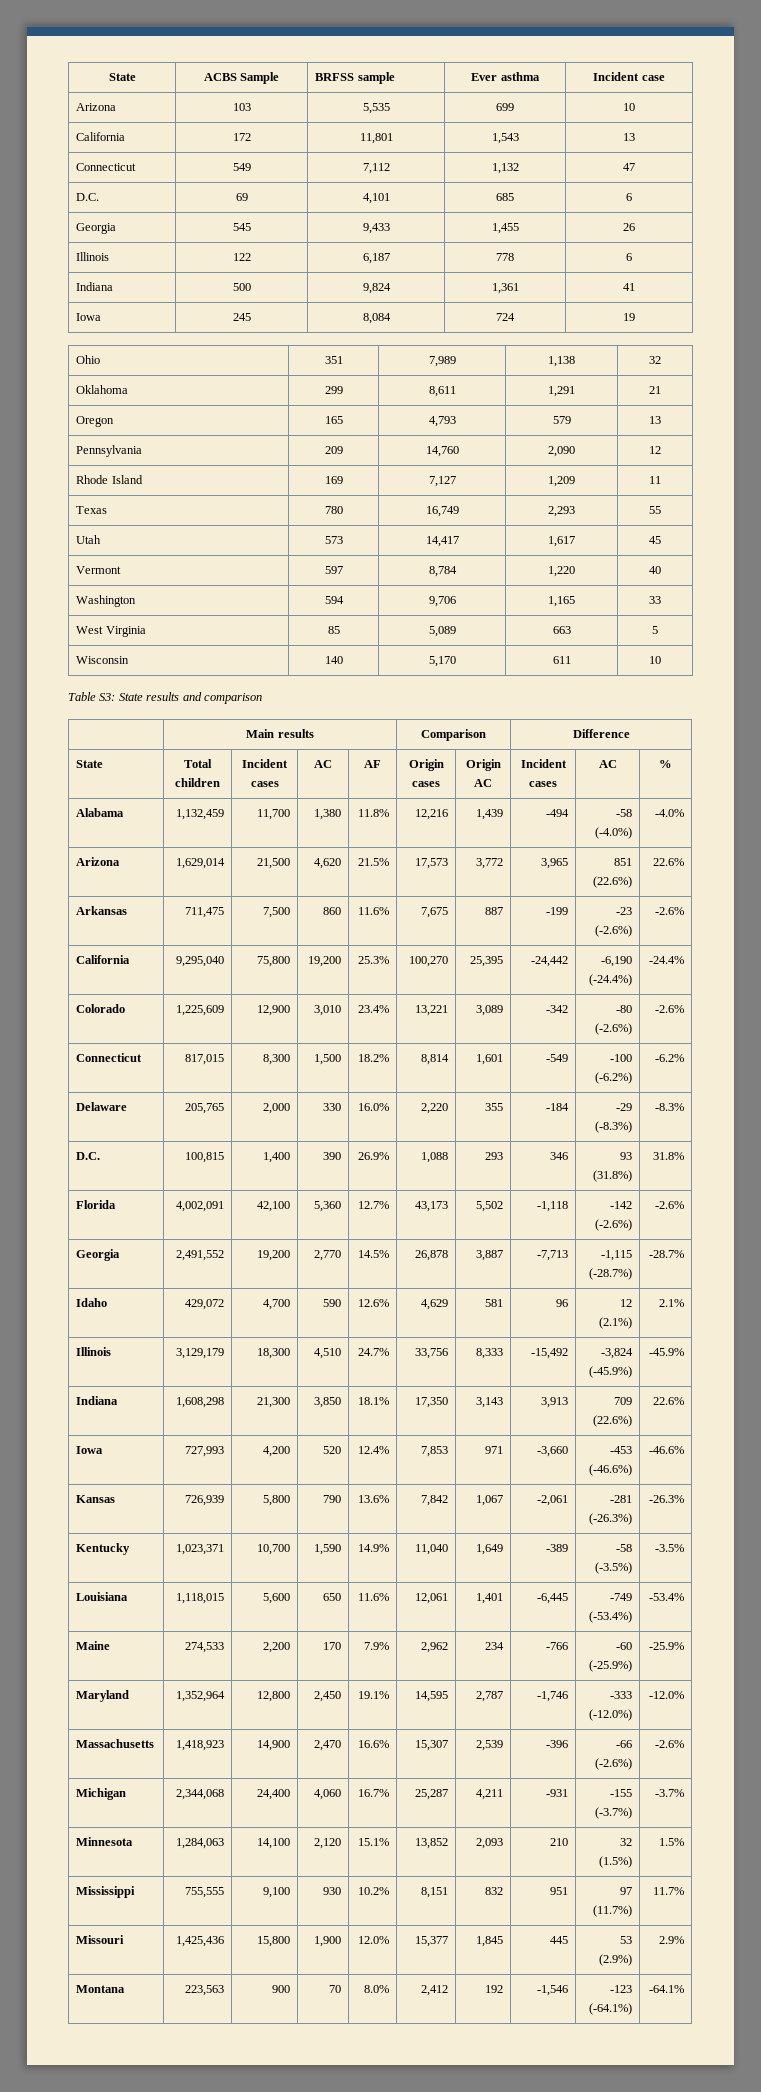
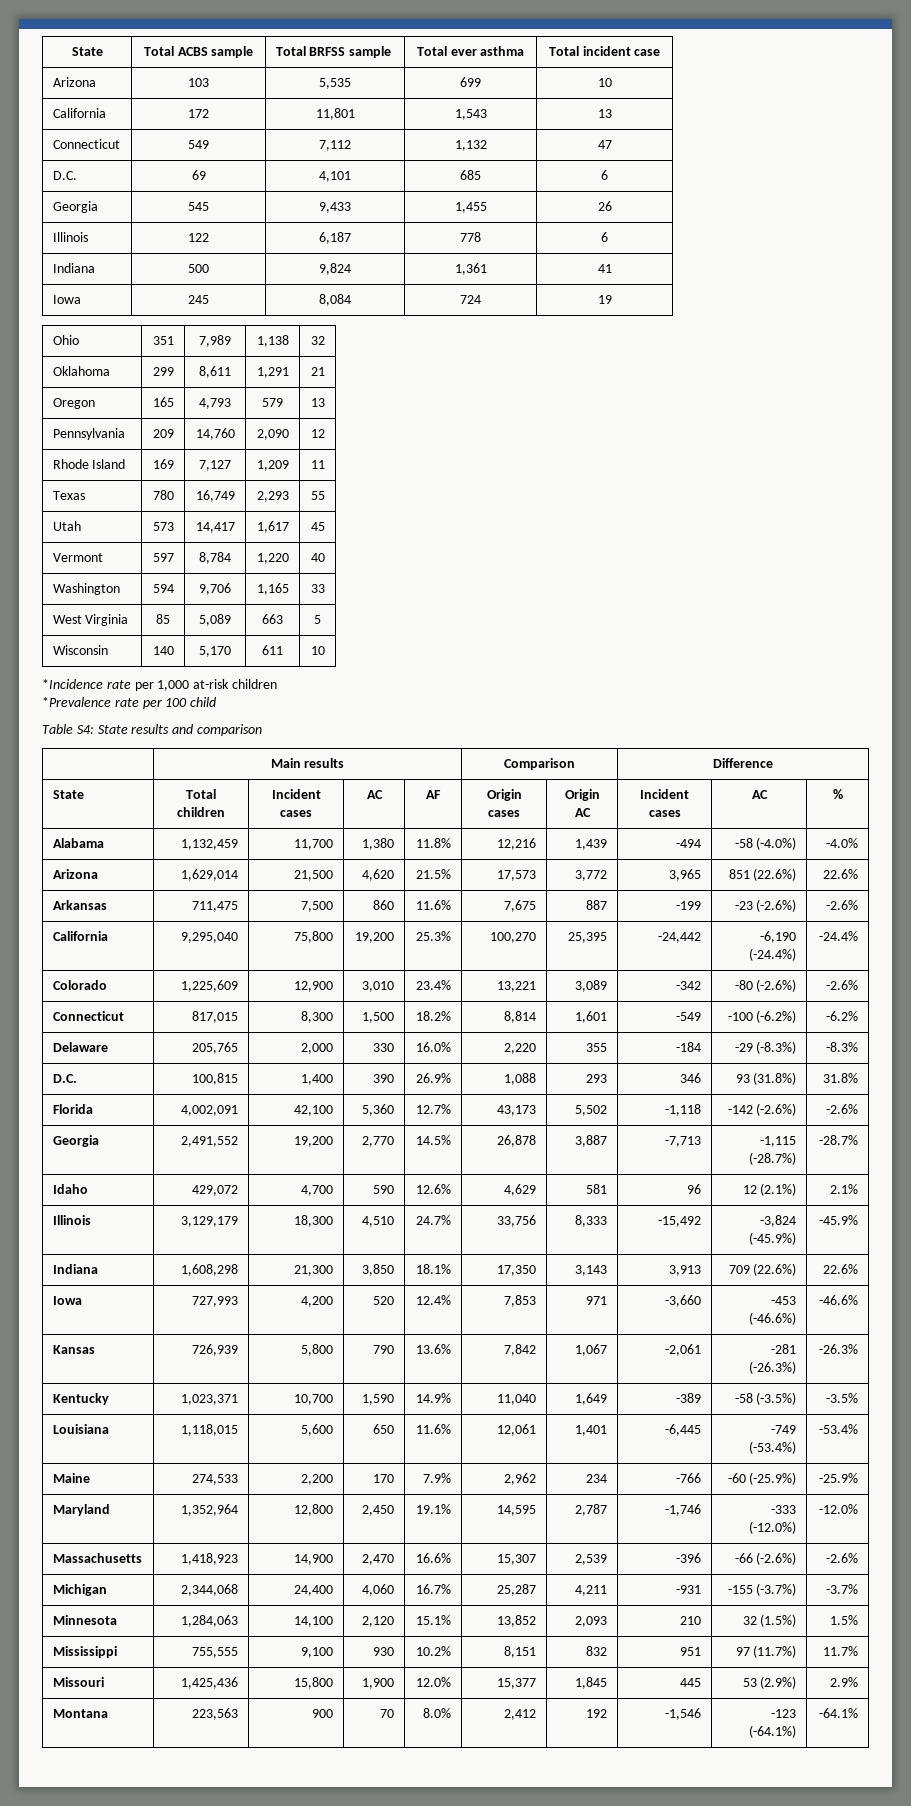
[108,73,136,81] [203,72,280,84] State | ACBS Sample | -> [71,47,103,56] [143,46,254,58] [275,46,306,56] State | Total ACBS sample | Total
[471,73,498,81] Ever -> [416,46,477,56] Total ever
[593,72,640,81] Incident -> [548,46,631,56] Total incident
(661, 660) none -> [42,679,277,691] [42,697,217,709] // *Incidence rate per 1,000 at-risk children // *Prevalence rate per 100 child
[99,693,116,701] S3: -> [76,725,94,734] S4:

